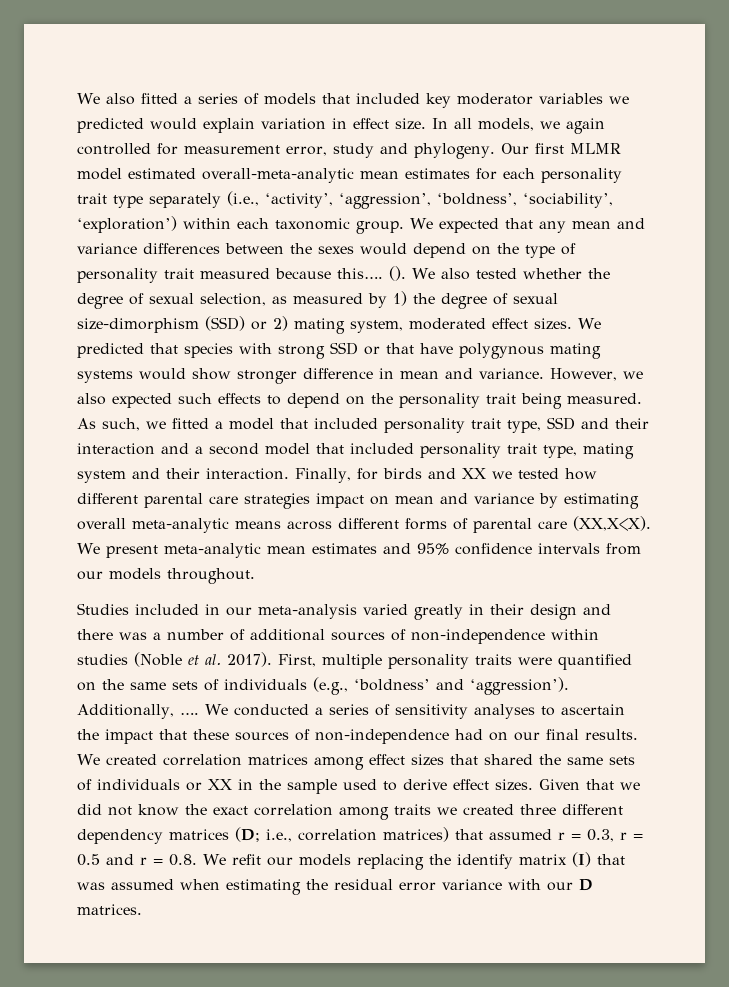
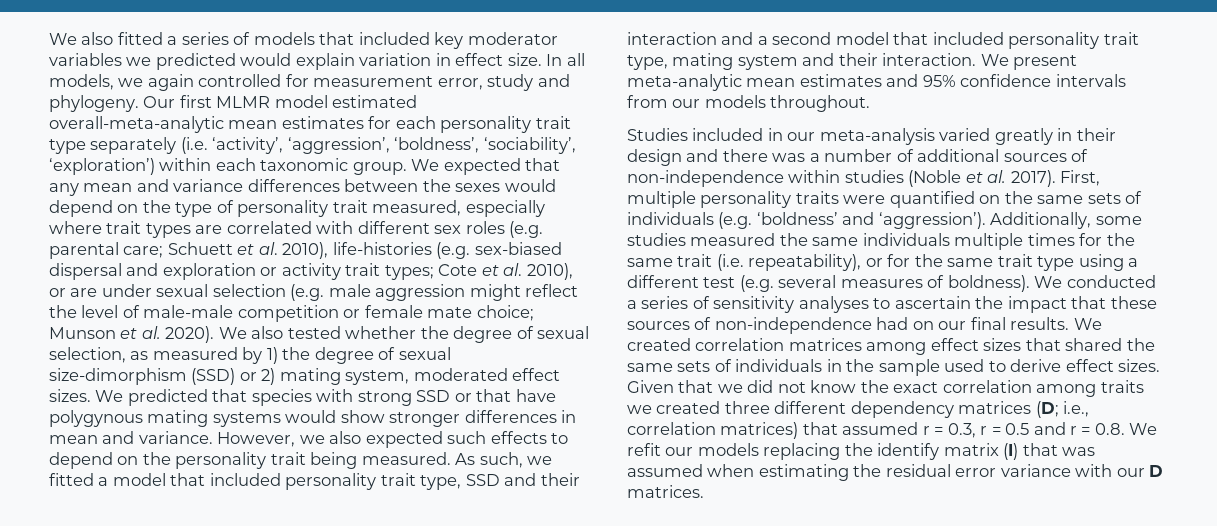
[227,191,259,206] (i.e., -> [180,137,208,154] (i.e.
[200,266,406,281] measured because this…. (). -> [372,200,545,217] [49,221,544,238] [49,242,562,259] [49,263,573,280] [49,284,579,301] [49,305,534,322] [49,326,215,343] measured, especially where trait types are correlated with different sex roles (e.g. parental care; Schuett et al. 2010), life-histories (e.g. sex-biased dispersal and exploration or activity trait types; Cote et al. 2010), or are under sexual selection (e.g. male aggression might reflect the level of male-male competition or female mate choice; Munson et al. 2020).
[303,368,373,379] difference -> [464,410,557,423] differences
[295,468,597,483] [77,493,639,509] [77,516,651,533] Finally, for birds and XX we tested how different parental care strategies impact on mean and variance by estimating overall meta-analytic means across different forms of parental care (XX,X<X). -> (977, 59) none
[313,677,348,695] (e.g., -> [718,212,753,229] (e.g.
[179,712,199,715] …. -> [1095,216,1142,225] [627,233,1135,250] [627,254,1139,271] [627,275,1030,292] some studies measured the same individuals multiple times for the same trait (i.e. repeatability), or for the same trait type using a different test (e.g. several measures of boldness).
[186,779,232,791] or XX -> (823, 365) none

